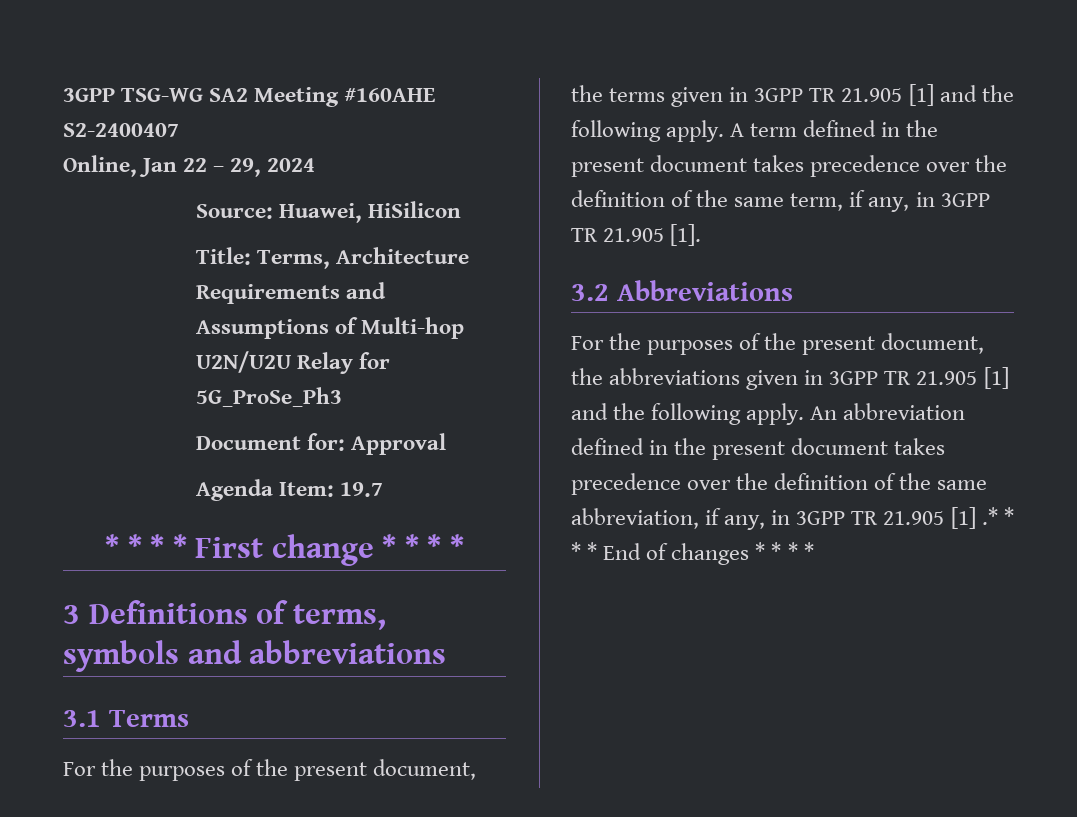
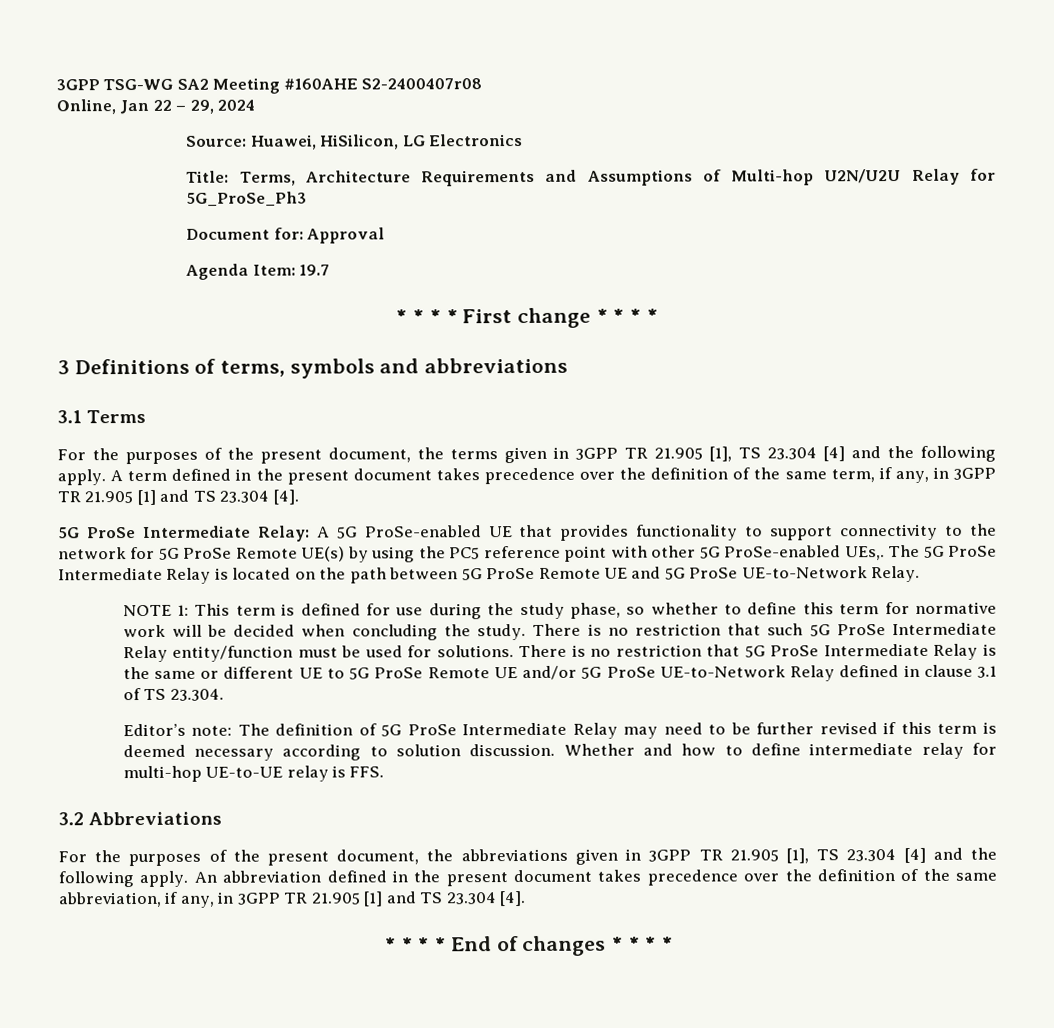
[63,123,179,137] S2-2400407 -> [361,78,483,90] S2-2400407r08
[368,201,462,218] HiSilicon -> [320,134,524,150] HiSilicon, LG Electronics
[908,84,934,106] [1] -> [709,446,845,462] [1], TS 23.304 [4]
[670,224,702,246] [1]. -> [136,489,299,506] [58,523,998,542] [58,544,998,563] [58,565,921,584] [122,601,997,620] [122,622,997,641] [122,643,997,663] [122,664,998,682] [122,688,224,701] [122,721,997,739] [122,742,998,761] [122,765,385,783] [1] and TS 23.304 [4]. // 5G ProSe Intermediate Relay: A 5G ProSe-enabled UE that provides functionality to support connectivity to the network for 5G ProSe Remote UE(s) by using the PC5 reference point with other 5G ProSe-enabled UEs,. The 5G ProSe Intermediate Relay is located on the path between 5G ProSe Remote UE and 5G ProSe UE-to-Network Relay. // NOTE 1: This term is defined for use during the study phase, so whether to define this term for normative work will be decided when concluding the study. There is no restriction that such 5G ProSe Intermediate Relay entity/function must be used for solutions. There is no restriction that 5G ProSe Intermediate Relay is the same or different UE to 5G ProSe Remote UE and/or 5G ProSe UE-to-Network Relay defined in clause 3.1 of TS 23.304. // Editor’s note: The definition of 5G ProSe Intermediate Relay may need to be further revised if this term is deemed necessary according to solution discussion. Whether and how to define intermediate relay for multi-hop UE-to-UE relay is FFS.
[983,367,1009,389] [1] -> [785,847,926,864] [1], TS 23.304 [4]
[981,507,998,525] .* -> [385,891,527,907] [384,937,397,952] and TS 23.304 [4]. // *

